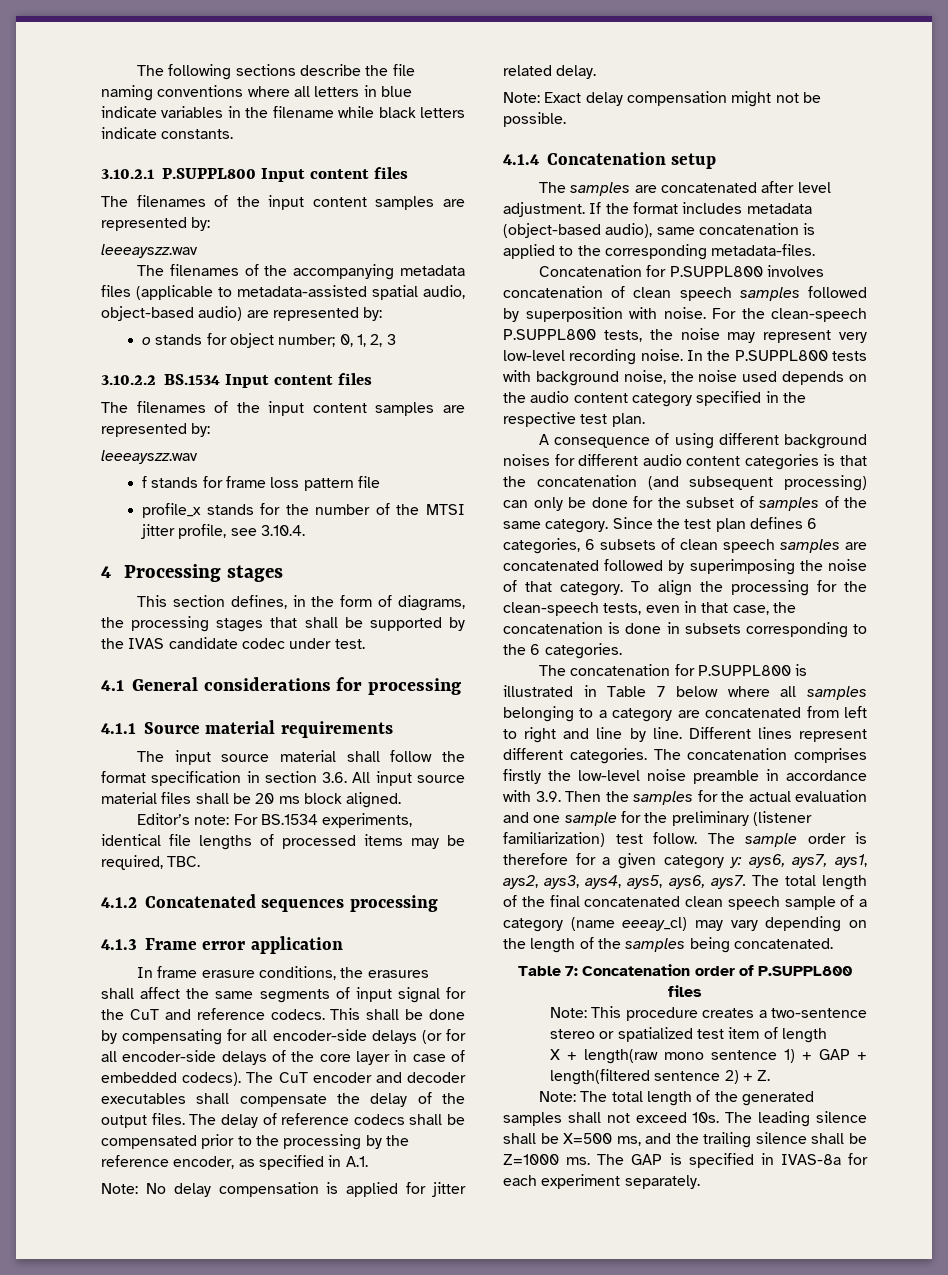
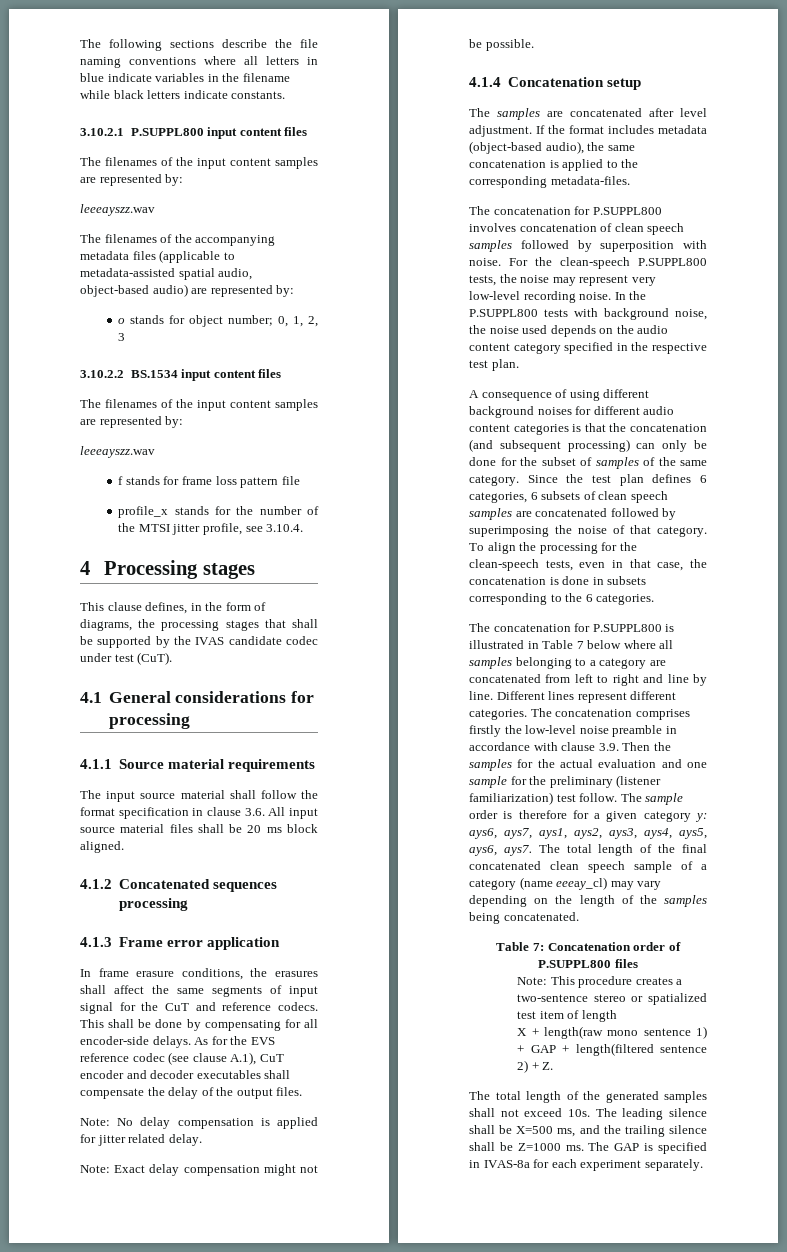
[261,168,306,182] Input -> [207,127,238,139] input
[225,374,270,388] Input -> [181,369,212,381] input
[172,595,225,607] section -> [107,602,142,611] clause
[334,639,365,649] test. -> [114,652,173,665] test (CuT).
[264,771,317,783] section -> [207,807,241,816] clause
[136,813,413,828] [101,834,465,850] [101,855,201,870] // Editor’s note: For BS.1534 experiments, identical file lengths of processed items may be required, TBC. -> (124, 847) none
[371,1029,467,1044] [101,1050,465,1065] [101,1072,274,1086] delays (or for all encoder-side delays of the core layer in case of embedded codecs). The -> [152,1036,275,1048] [80,1052,257,1065] delays. As for the EVS reference codec (see clause A.1),
[189,1113,465,1128] [101,1134,409,1150] [101,1155,368,1170] The delay of reference codecs shall be compensated prior to the processing by the reference encoder, as specified in A.1. -> (303, 1091) none
(653, 230) none -> [587,142,605,151] the
[538,265,642,277] Concatenation -> [469,206,571,215] The concatenation
(531, 796) none -> [561,742,596,751] clause
[538,1091,576,1102] Note: -> (554, 1066) none

